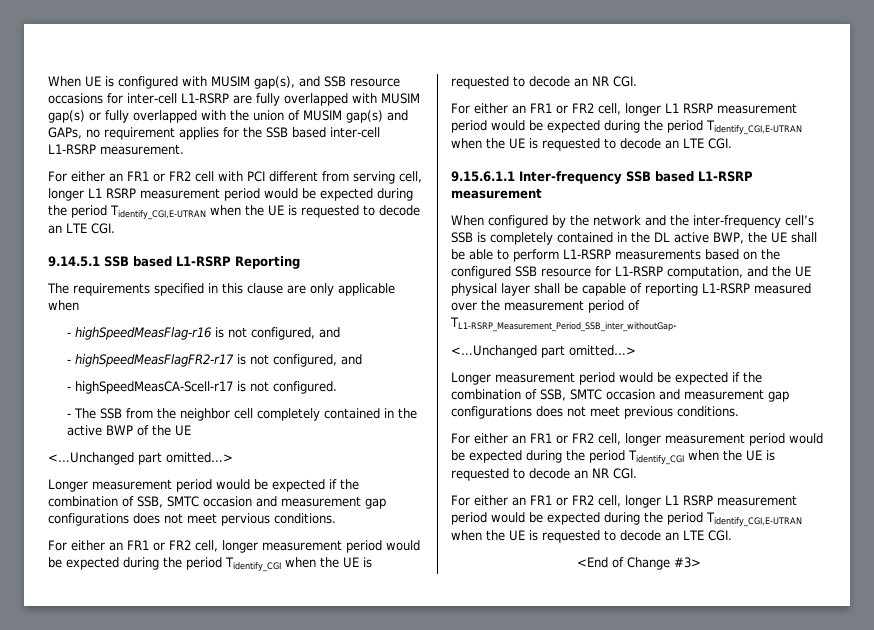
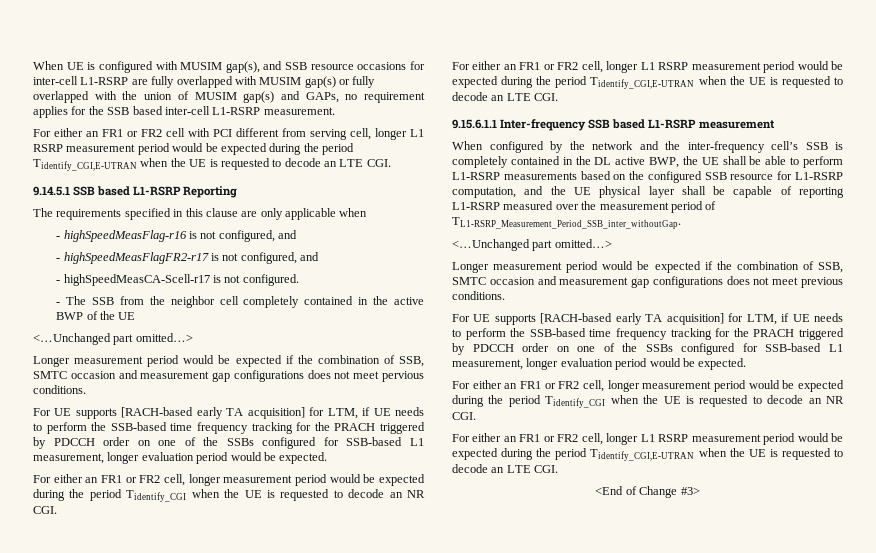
(336, 518) none -> [33,407,424,419] [33,422,426,434] [33,437,425,449] [33,452,328,464] // For UE supports [RACH-based early TA acquisition] for LTM, if UE needs to perform the SSB-based time frequency tracking for the PRACH triggered by PDCCH order on one of the SSBs configured for SSB-based L1 measurement, longer evaluation period would be expected.
(739, 411) none -> [452,313,843,325] [452,328,845,340] [452,343,844,355] [452,358,747,370] // For UE supports [RACH-based early TA acquisition] for LTM, if UE needs to perform the SSB-based time frequency tracking for the PRACH triggered by PDCCH order on one of the SSBs configured for SSB-based L1 measurement, longer evaluation period would be expected.

